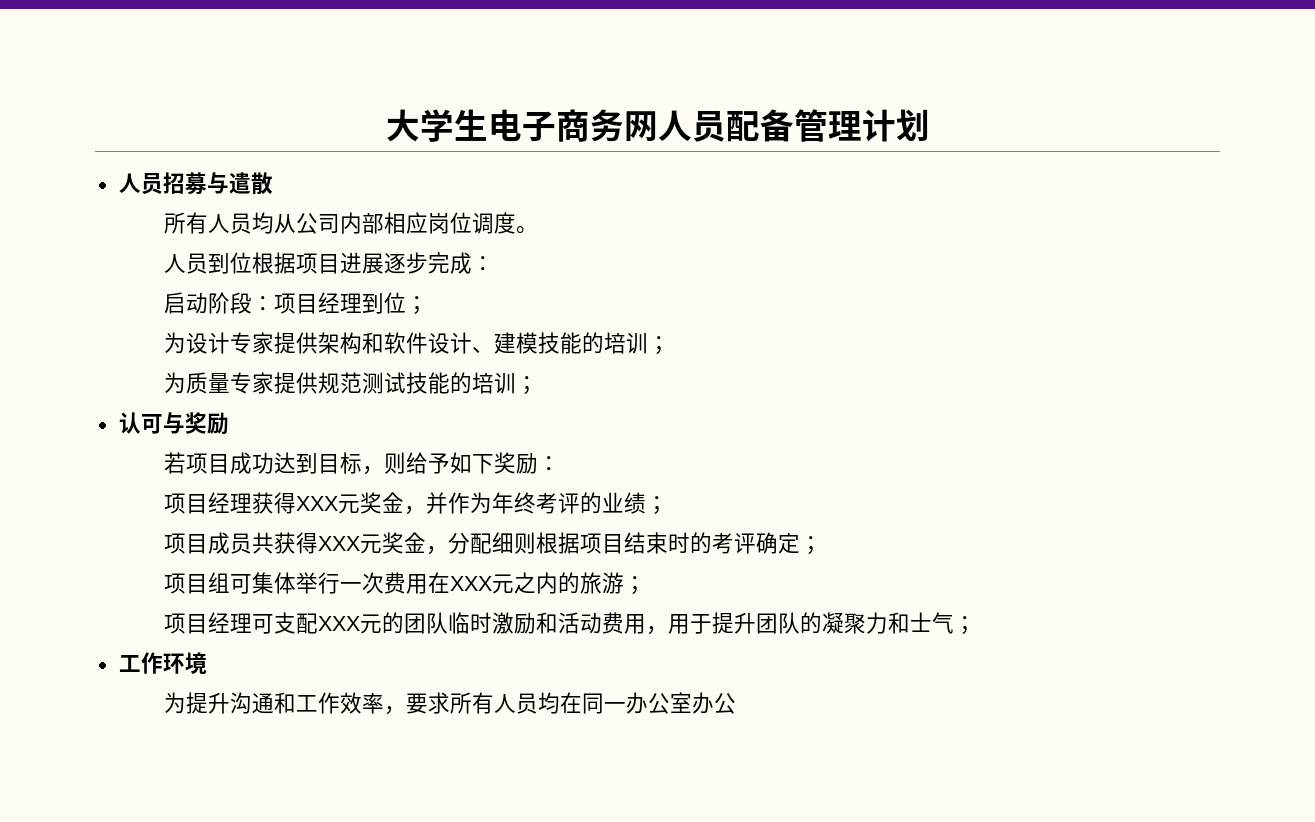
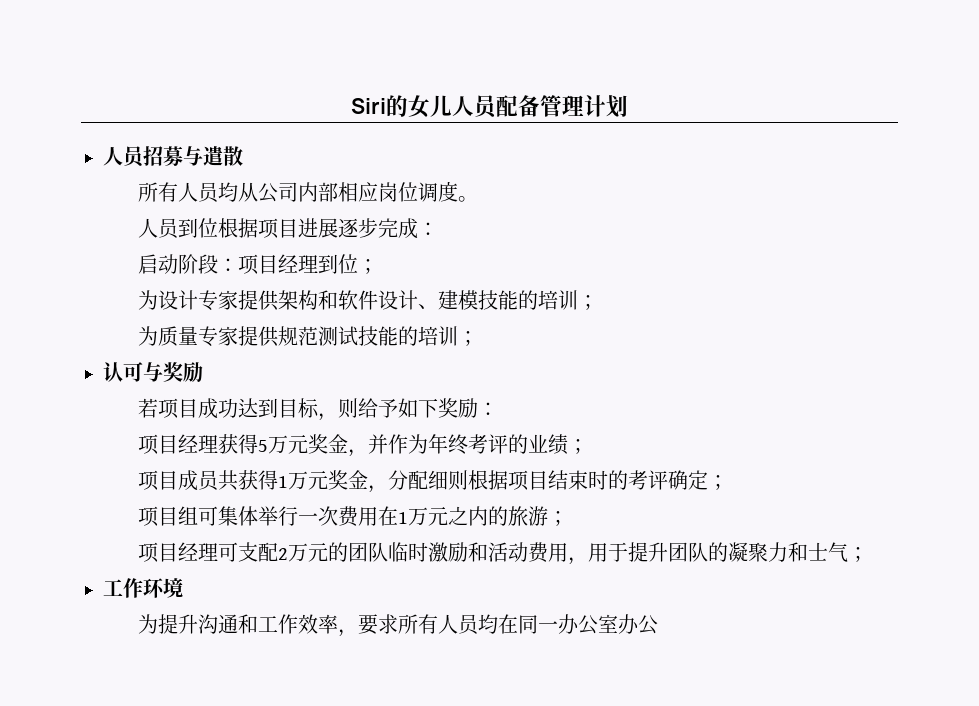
[385,109,658,142] 大学生电子商务网 -> [351,95,452,118] Siri的女儿
[295,496,338,511] XXX -> [257,435,288,454] 5万
[317,536,360,551] XXX -> [277,471,308,490] 1万
[449,576,492,591] XXX -> [397,507,428,526] 1万
[317,616,360,631] XXX -> [277,543,308,562] 2万

